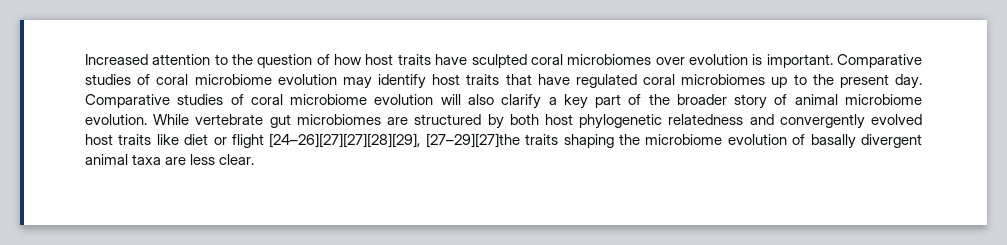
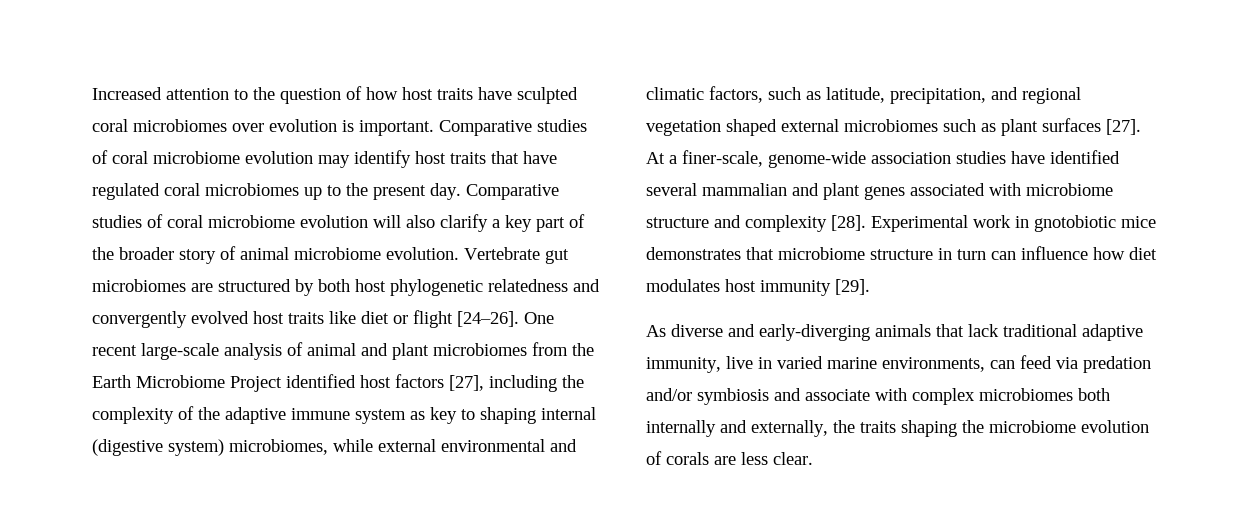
[153,114,264,125] While vertebrate -> [464,247,540,260] Vertebrate
[269,133,520,148] [24–26][27][27][28][29], [27–29][27]the -> [457,311,554,327] [92,342,594,360] [92,374,584,392] [92,406,596,424] [92,439,577,456] [646,86,1081,104] [646,118,1141,136] [646,150,1120,168] [646,183,1113,200] [646,215,1156,232] [646,246,1157,260] [646,279,870,296] [646,324,1143,341] [646,355,1151,373] [646,388,1110,405] [646,420,855,437] [24–26]. One recent large-scale analysis of animal and plant microbiomes from the Earth Microbiome Project identified host factors [27], including the complexity of the adaptive immune system as key to shaping internal (digestive system) microbiomes, while external environmental and climatic factors, such as latitude, precipitation, and regional vegetation shaped external microbiomes such as plant surfaces [27]. At a finer-scale, genome-wide association studies have identified several mammalian and plant genes associated with microbiome structure and complexity [28]. Experimental work in gnotobiotic mice demonstrates that microbiome structure in turn can influence how diet modulates host immunity [29]. // As diverse and early-diverging animals that lack traditional adaptive immunity, live in varied marine environments, can feed via predation and/or symbiosis and associate with complex microbiomes both internally and externally, the
[810,134,922,149] [85,154,162,165] basally divergent animal taxa -> [666,452,709,465] corals

